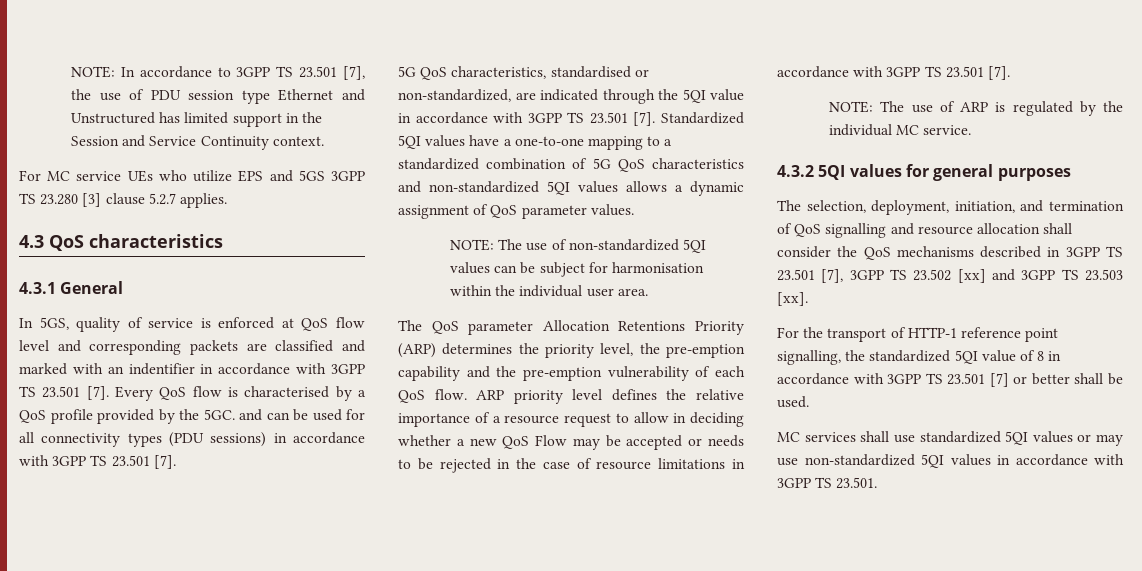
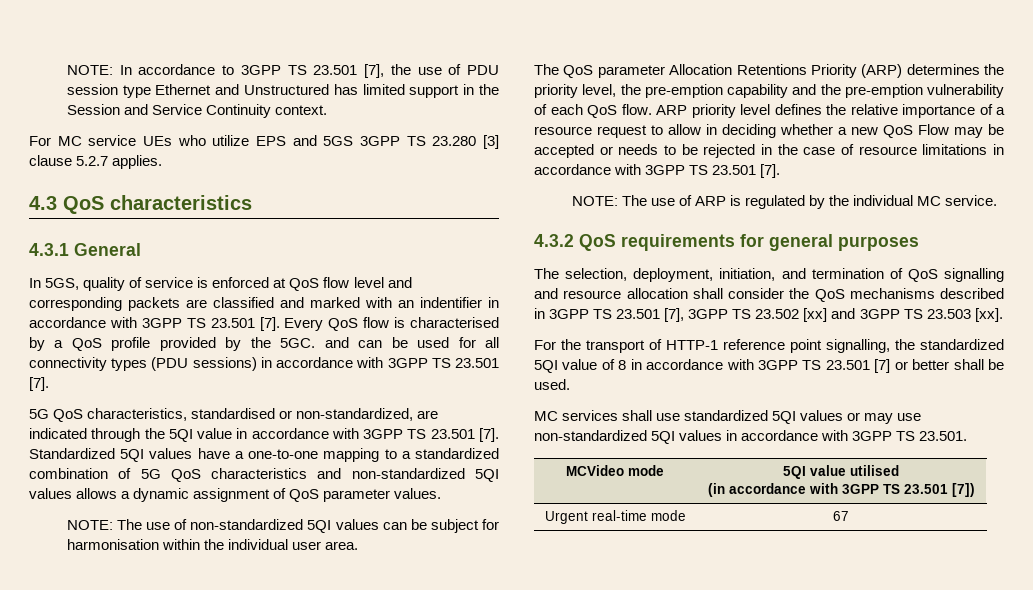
[818,164,902,180] 5QI values -> [579,234,735,251] QoS requirements
(878, 483) none -> [566,465,664,476] [783,465,899,479] [707,483,975,497] [544,510,686,524] [833,511,849,521] // MCVideo mode | 5QI value utilised // (in accordance with 3GPP TS 23.501 [7]) // Urgent real-time mode | 67

